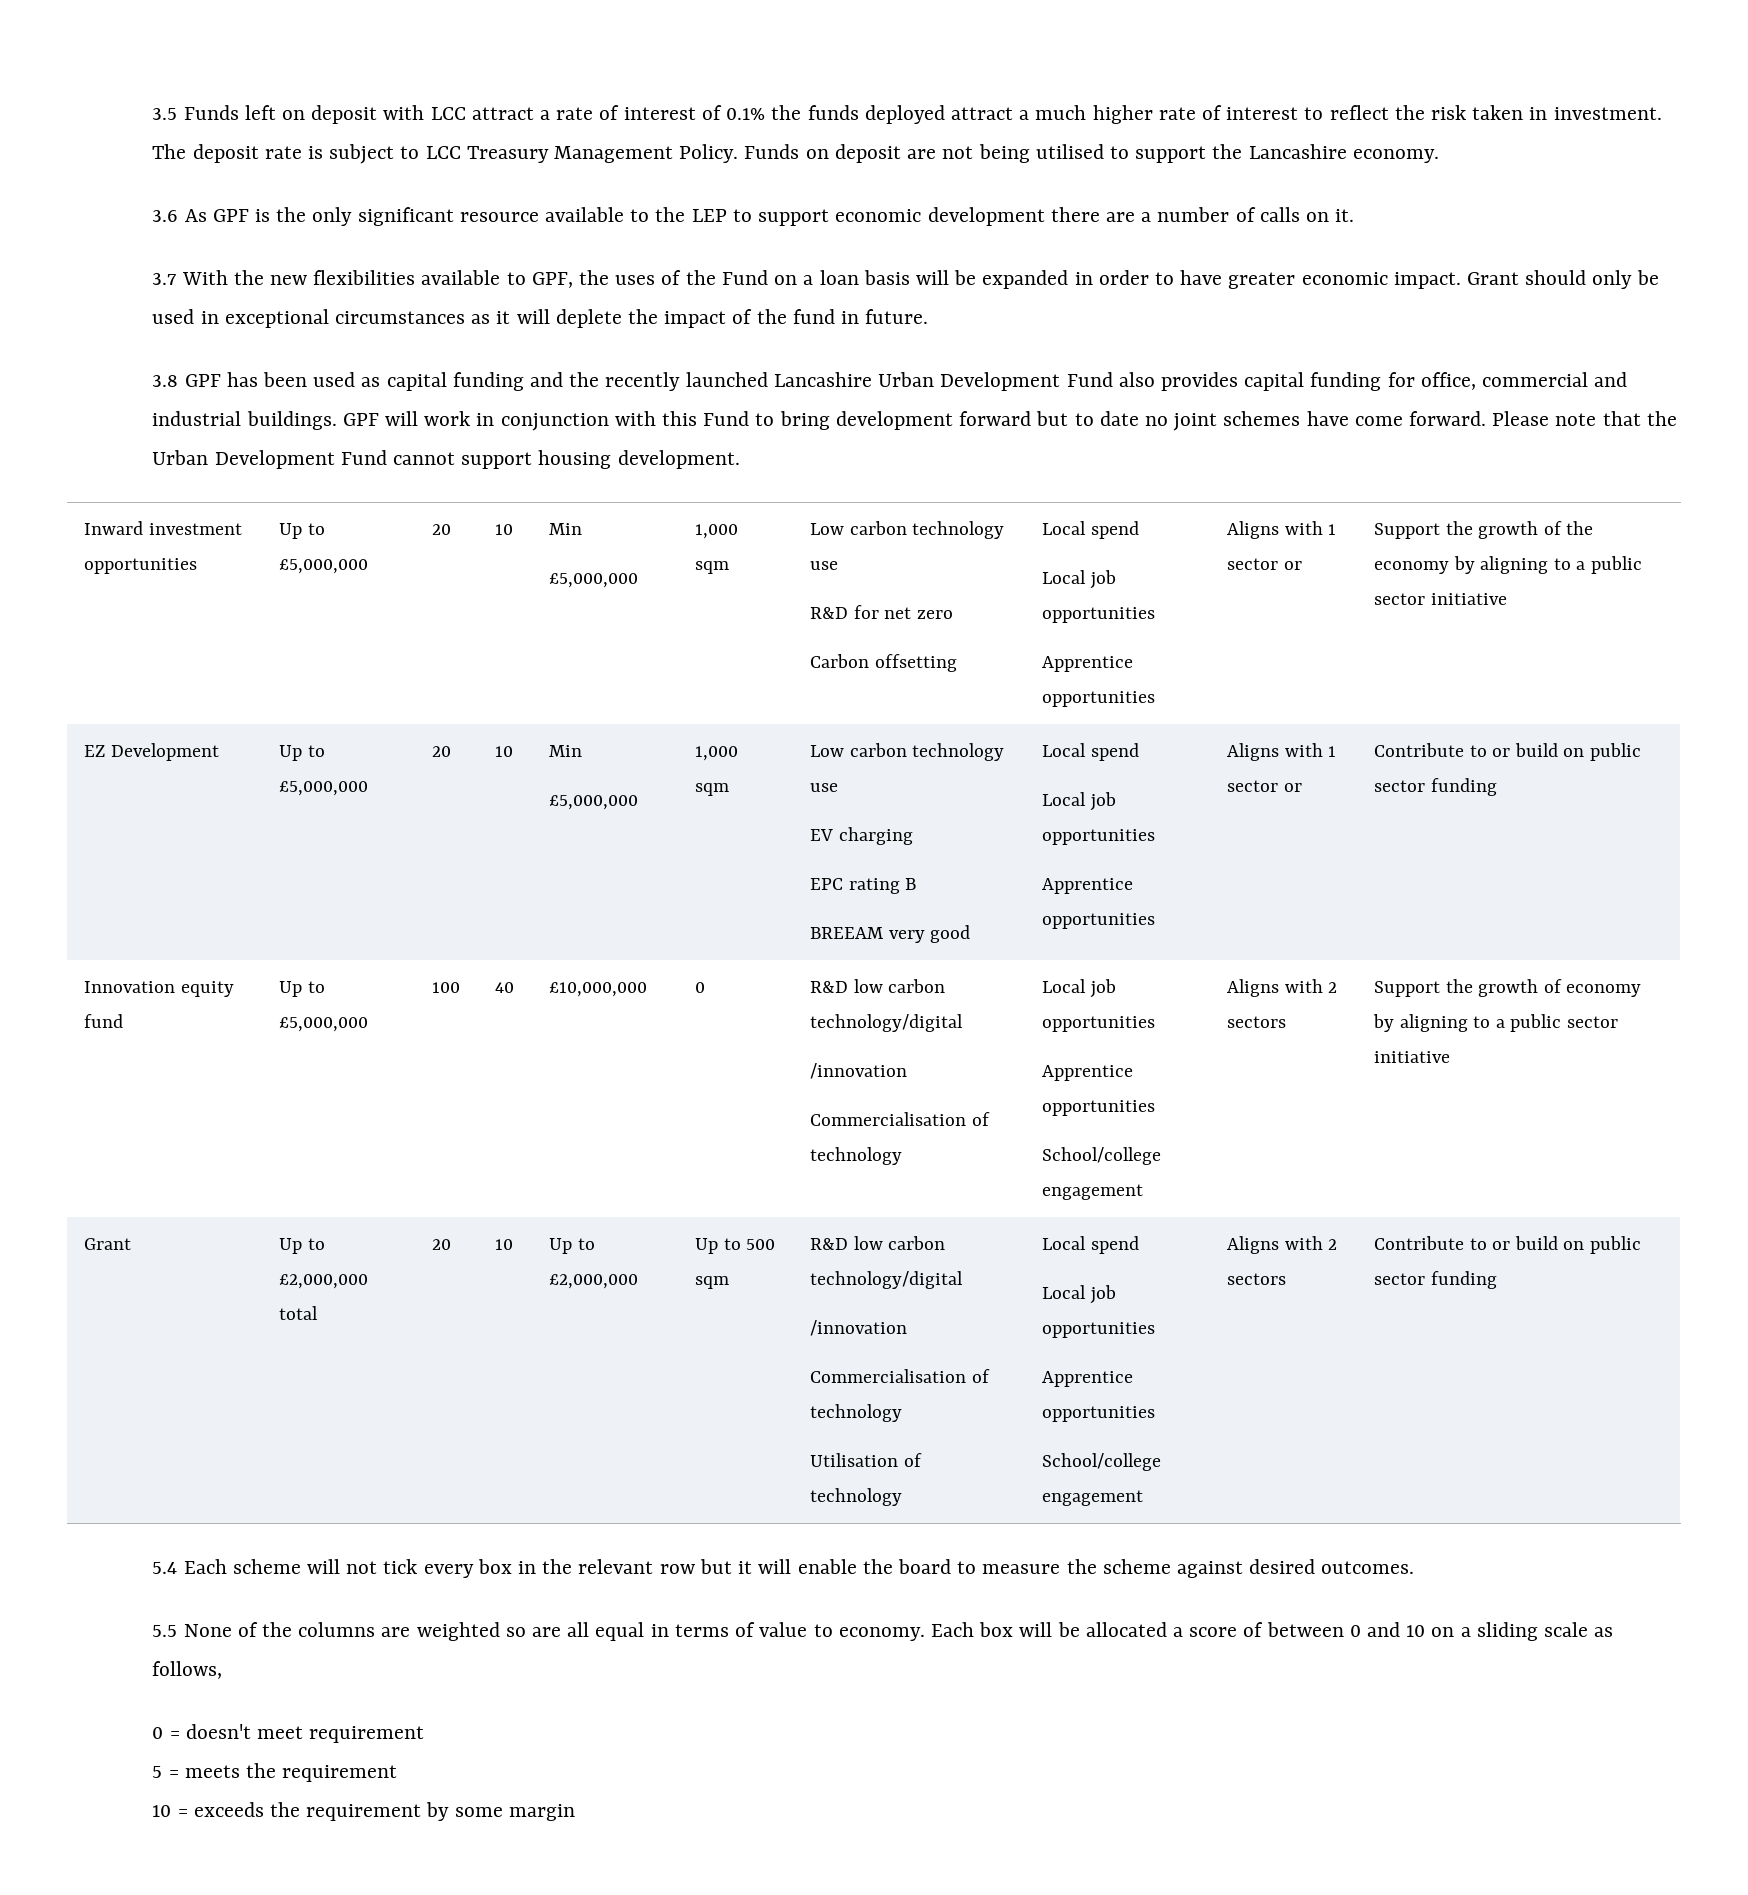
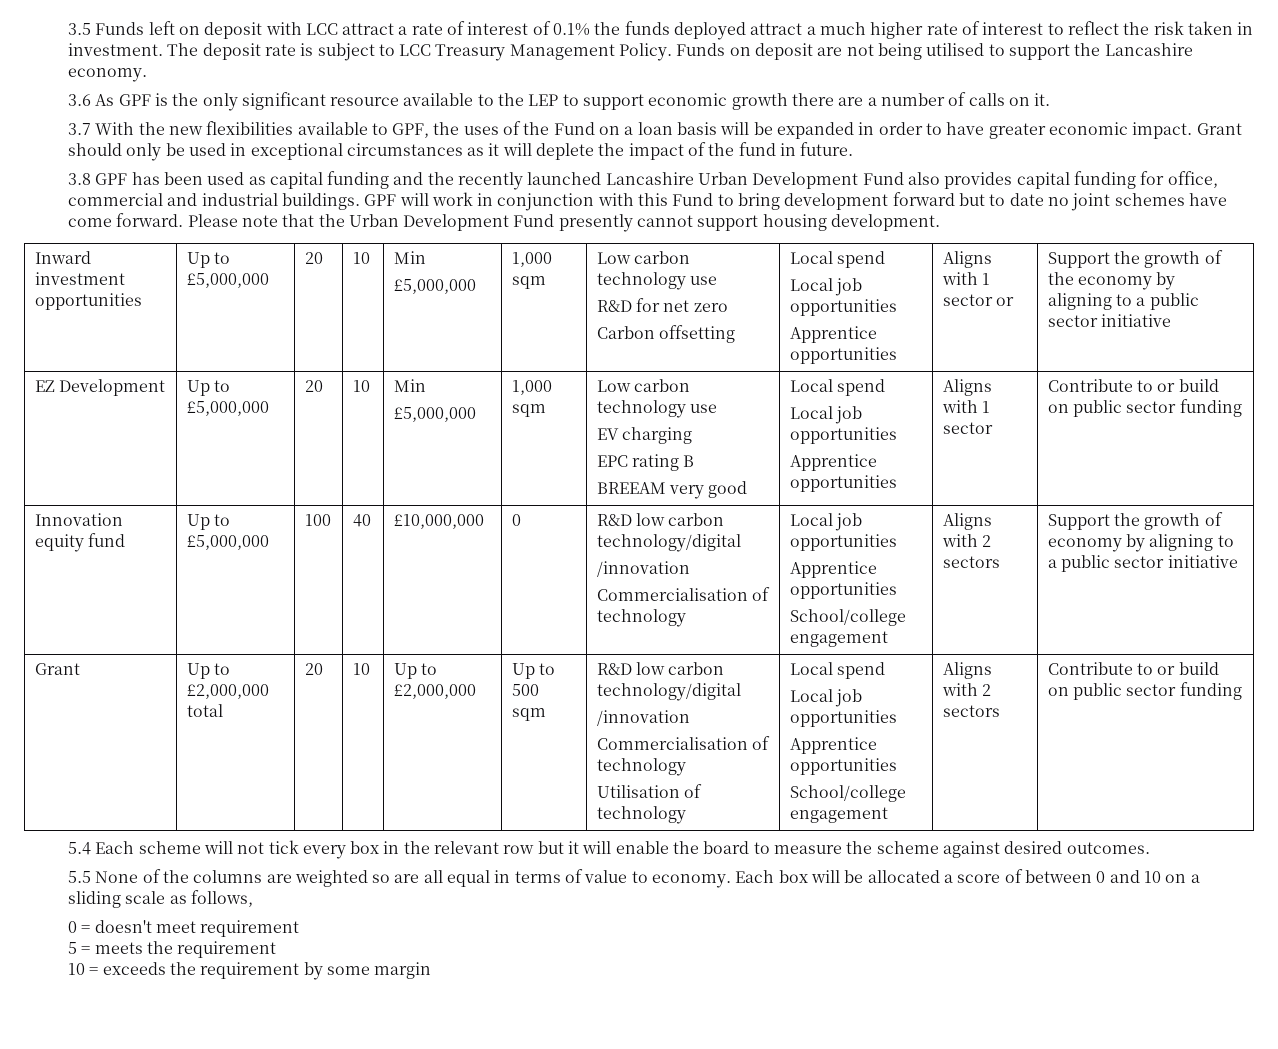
[927,207,1045,226] development -> [731,93,788,110] growth
(387, 457) none -> [558,214,633,232] presently
[1283,783,1302,792] or -> (993, 428) none

